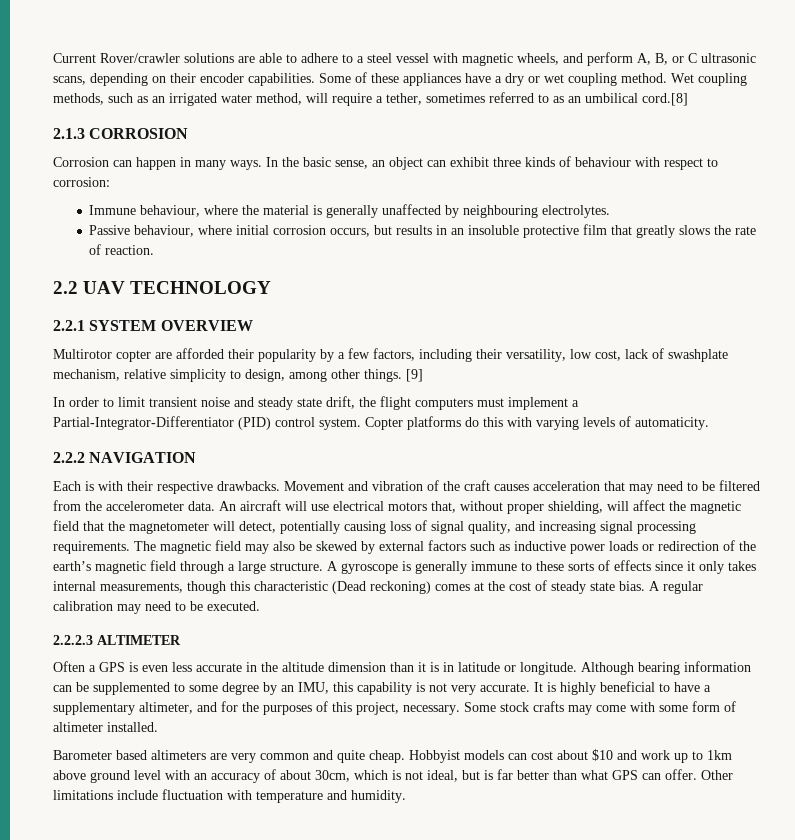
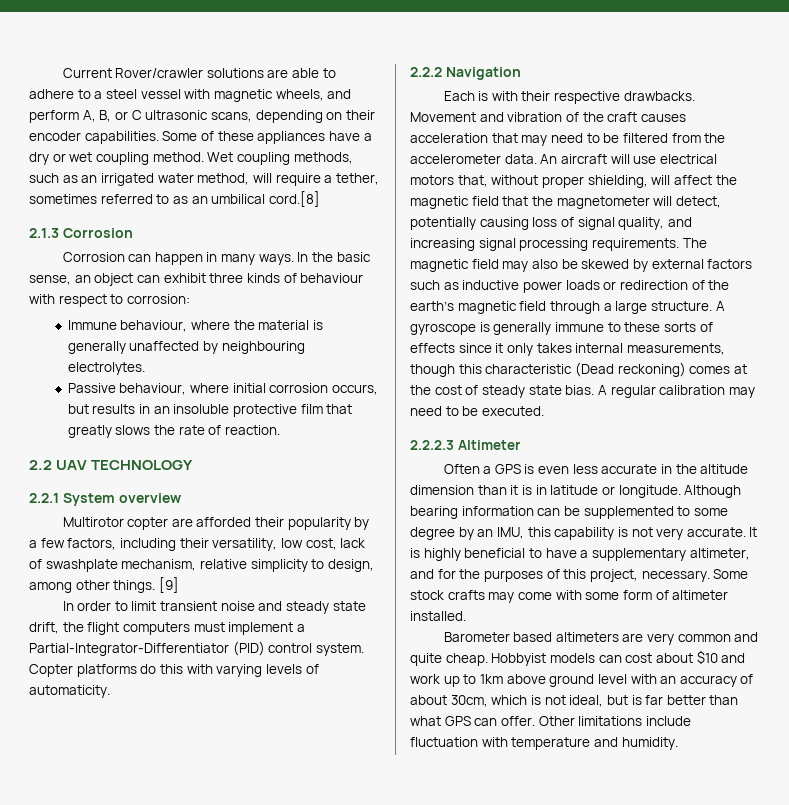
[89,128,189,139] CORROSION -> [62,228,133,238] Corrosion
[89,320,253,331] SYSTEM OVERVIEW -> [62,493,181,506] System overview
[89,452,197,463] NAVIGATION -> [445,67,521,80] Navigation
[97,635,181,645] ALTIMETER -> [457,440,521,450] Altimeter

